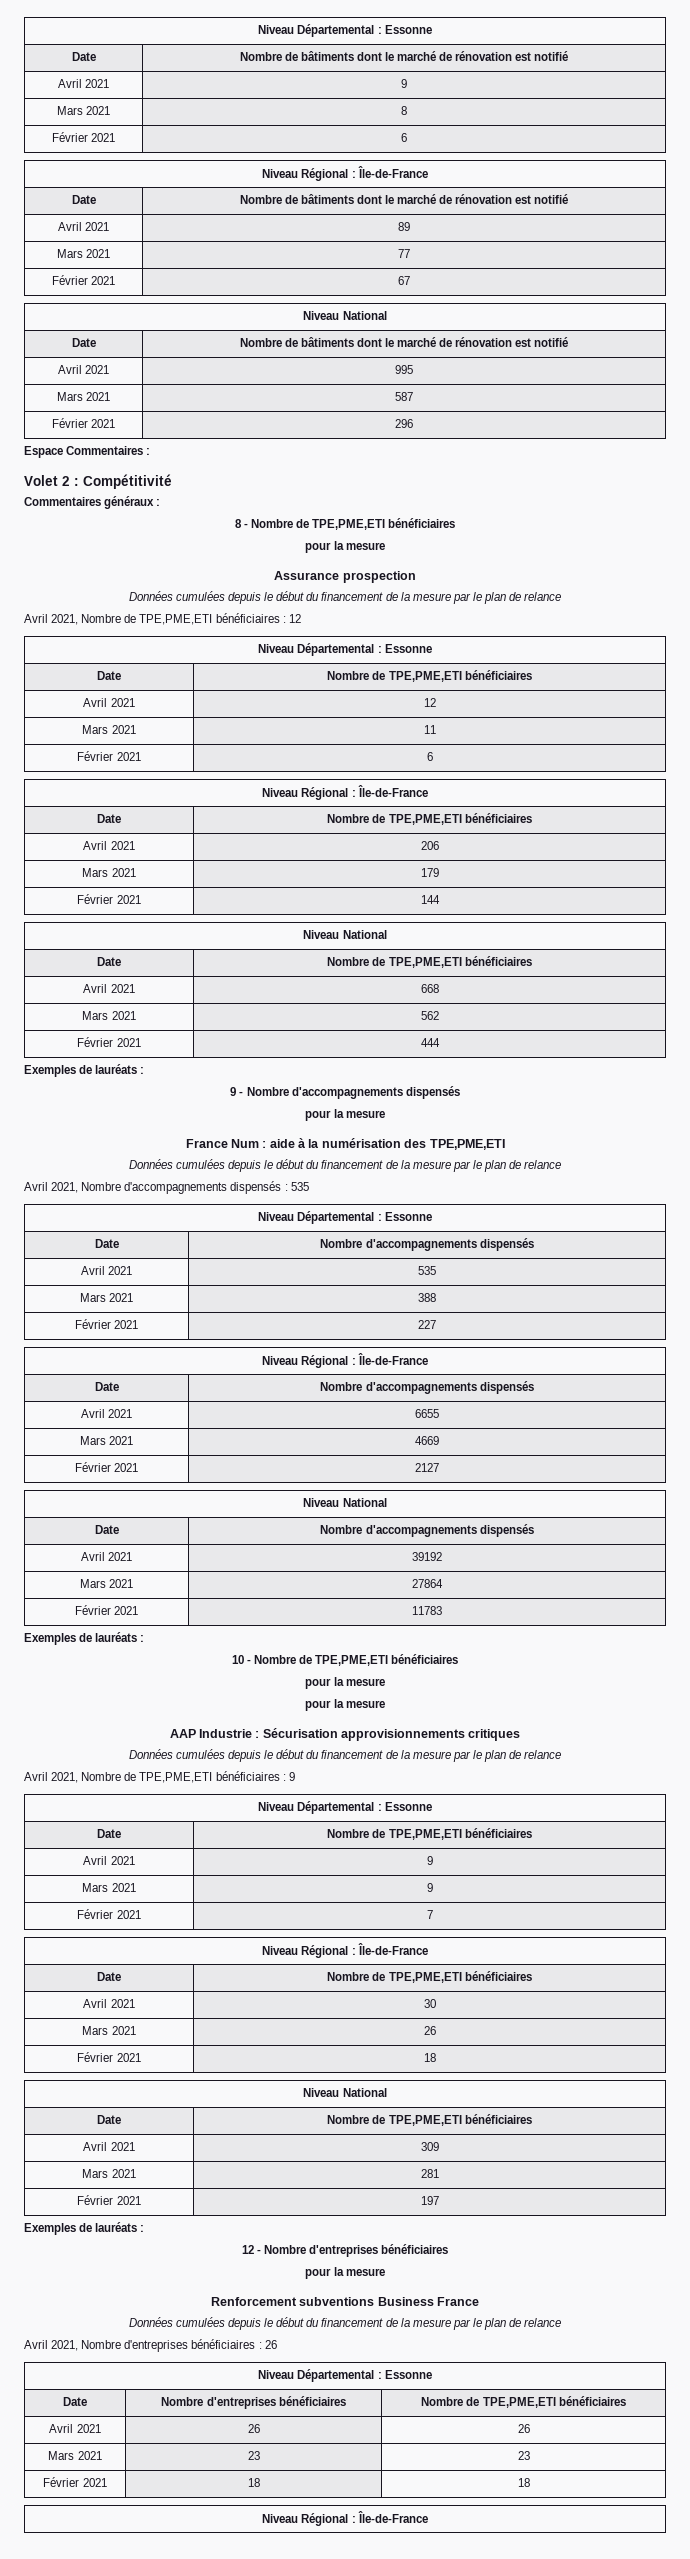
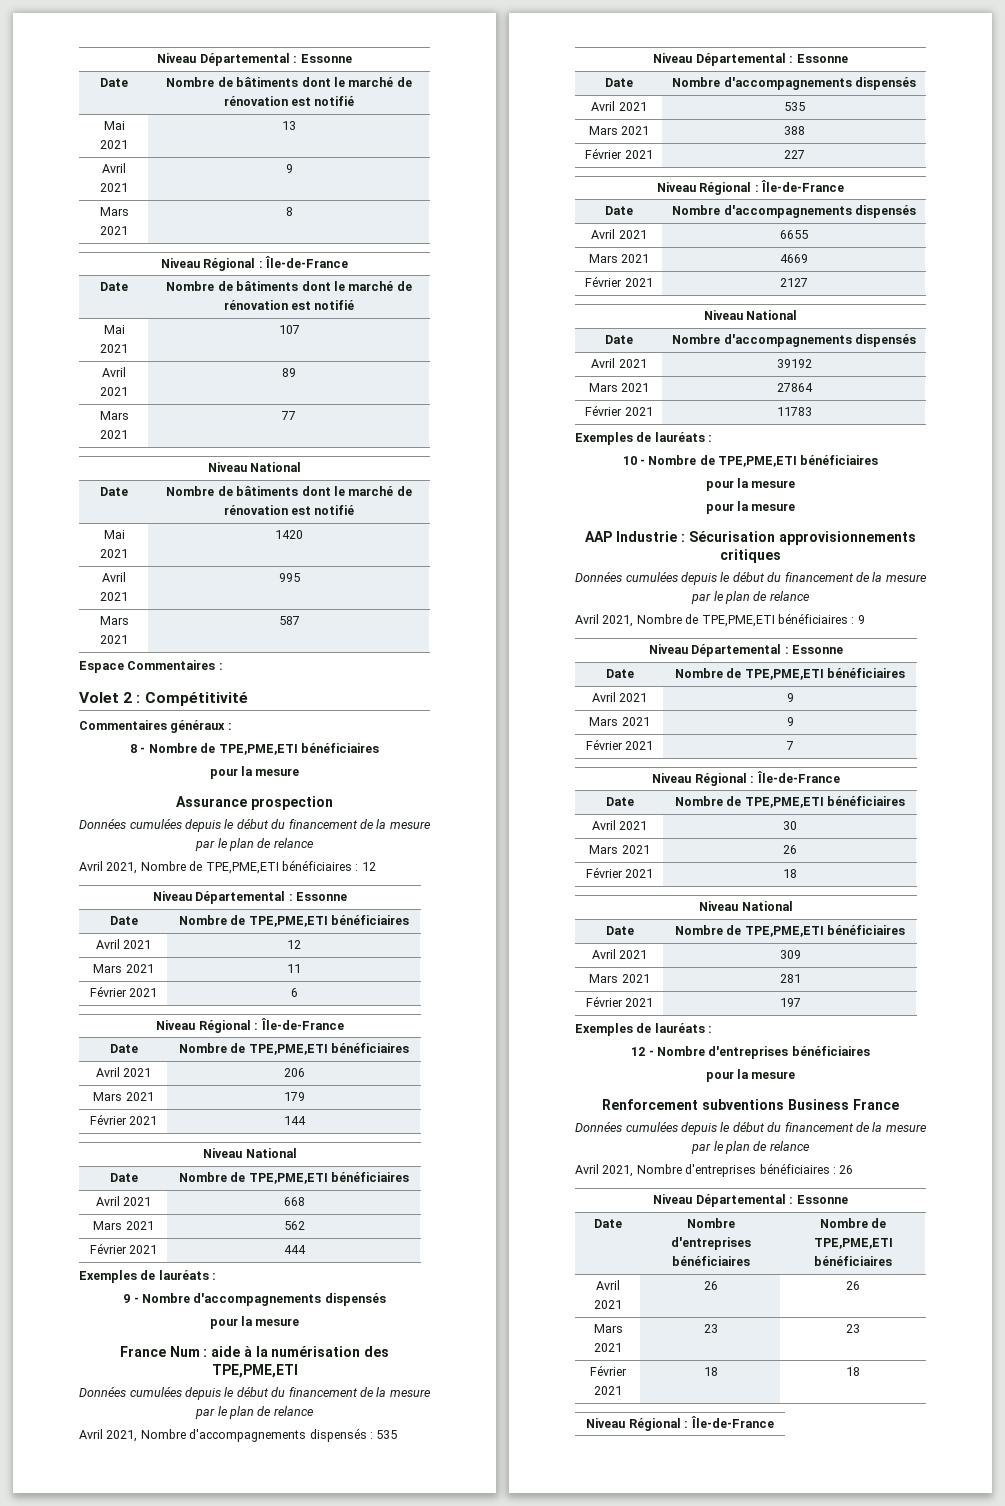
(569, 56) none -> [103,121,125,130] [100,140,128,149] [282,121,296,130] // Mai 2021 | 13
[51,132,116,142] [400,133,407,142] // Février 2021 | 6 -> (293, 211) none
(569, 199) none -> [103,325,125,334] [100,344,128,353] [278,325,300,334] // Mai 2021 | 107
[51,275,116,285] [397,276,410,285] // Février 2021 | 67 -> (296, 415) none
(569, 342) none -> [103,530,125,539] [100,549,128,558] [275,530,303,539] // Mai 2021 | 1420
[51,418,116,428] [394,419,413,428] // Février 2021 | 296 -> (300, 620) none

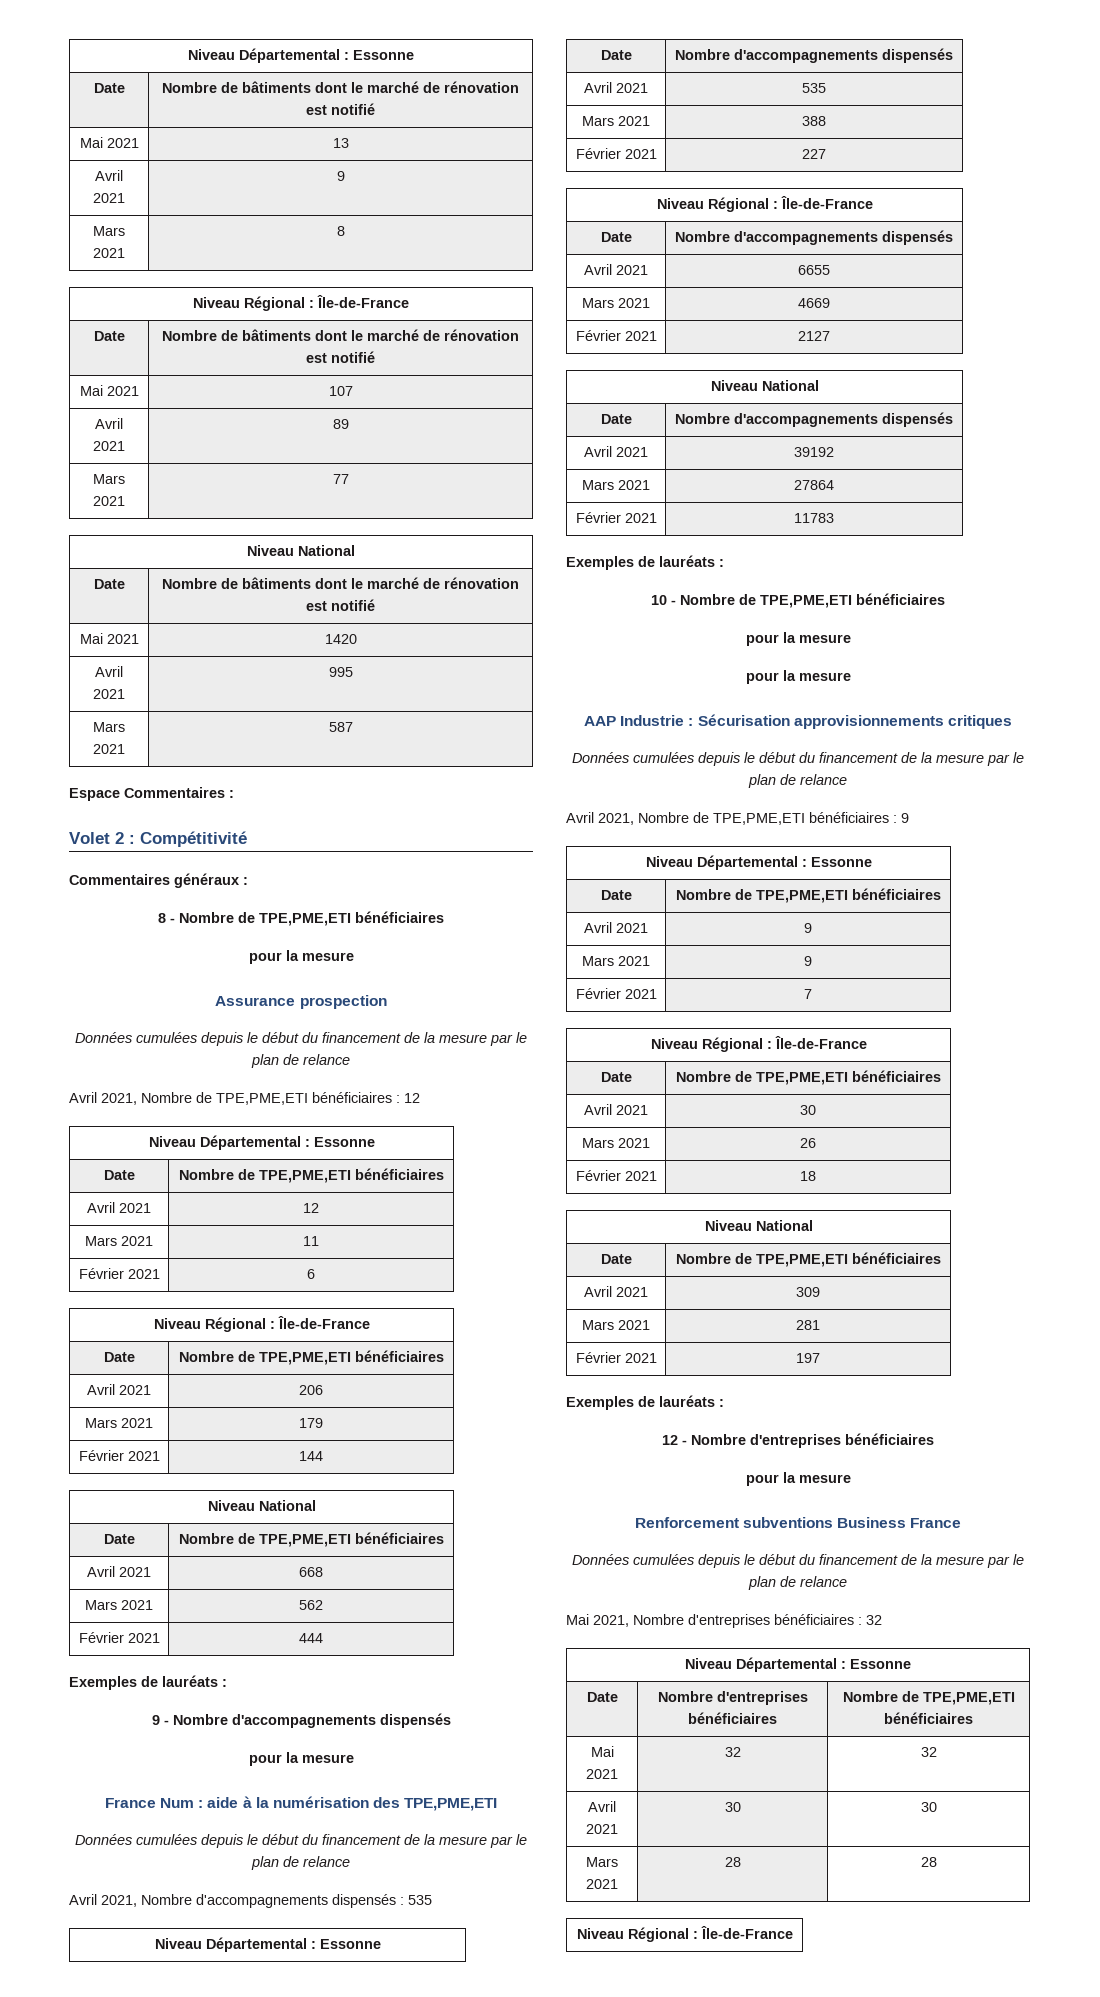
[575,1164,599,1174] Avril -> [566,1614,589,1625] Mai
[839,1165,854,1174] 26 -> [866,1615,882,1625] 32
[596,1280,620,1290] [594,1300,622,1309] [703,1281,718,1290] [846,1281,860,1290] [593,1324,623,1333] [594,1343,622,1352] [703,1324,718,1333] [846,1324,860,1333] [590,1365,627,1376] [594,1386,622,1395] [703,1367,718,1376] [846,1367,860,1376] // Avril 2021 | 26 | 26 // Mars 2021 | 23 | 23 // Février 2021 | 18 | 18 -> [590,1746,614,1757] [586,1769,618,1779] [724,1747,741,1757] [920,1747,937,1757] [588,1801,616,1812] [586,1824,618,1834] [724,1802,741,1812] [920,1802,937,1812] [586,1857,618,1867] [586,1879,618,1889] [724,1857,741,1867] [920,1857,937,1867] // Mai 2021 | 32 | 32 // Avril 2021 | 30 | 30 // Mars 2021 | 28 | 28

